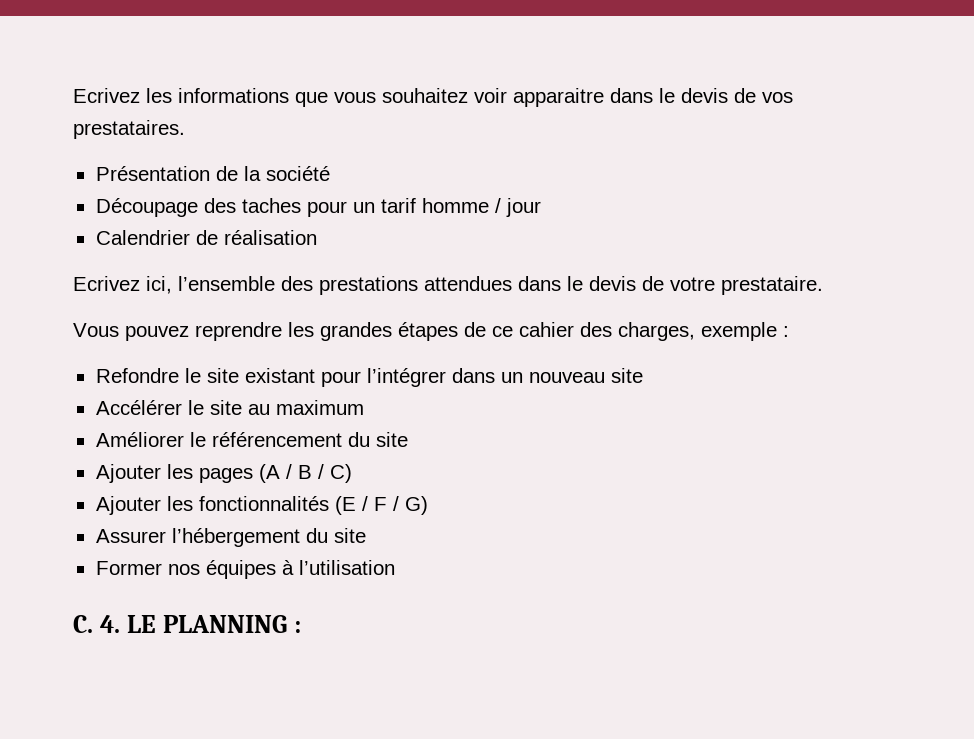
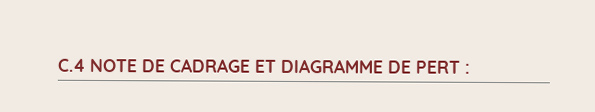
[73,88,793,107] [73,120,185,139] [95,166,330,181] [95,198,541,217] [95,230,317,245] [73,276,823,295] [73,322,789,341] [95,368,643,387] [95,400,364,415] [95,432,408,447] [95,464,352,483] [95,496,428,515] [95,528,366,547] [95,560,395,579] [73,615,288,633] Ecrivez les informations que vous souhaitez voir apparaitre dans le devis de vos prestataires. // Présentation de la société // Découpage des taches pour un tarif homme / jour // Calendrier de réalisation // Ecrivez ici, l’ensemble des prestations attendues dans le devis de votre prestataire. // Vous pouvez reprendre les grandes étapes de ce cahier des charges, exemple : // Refondre le site existant pour l’intégrer dans un nouveau site // Accélérer le site au maximum // Améliorer le référencement du site // Ajouter les pages (A / B / C) // Ajouter les fonctionnalités (E / F / G) // Assurer l’hébergement du site // Former nos équipes à l’utilisation // C. 4. LE PLANNING -> [57,58,460,74] C.4 NOTE DE CADRAGE ET DIAGRAMME DE PERT

